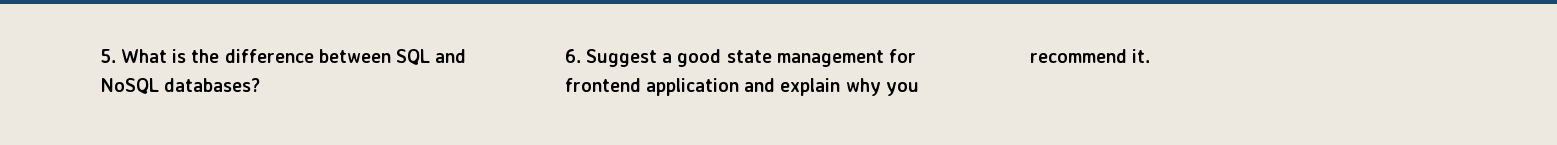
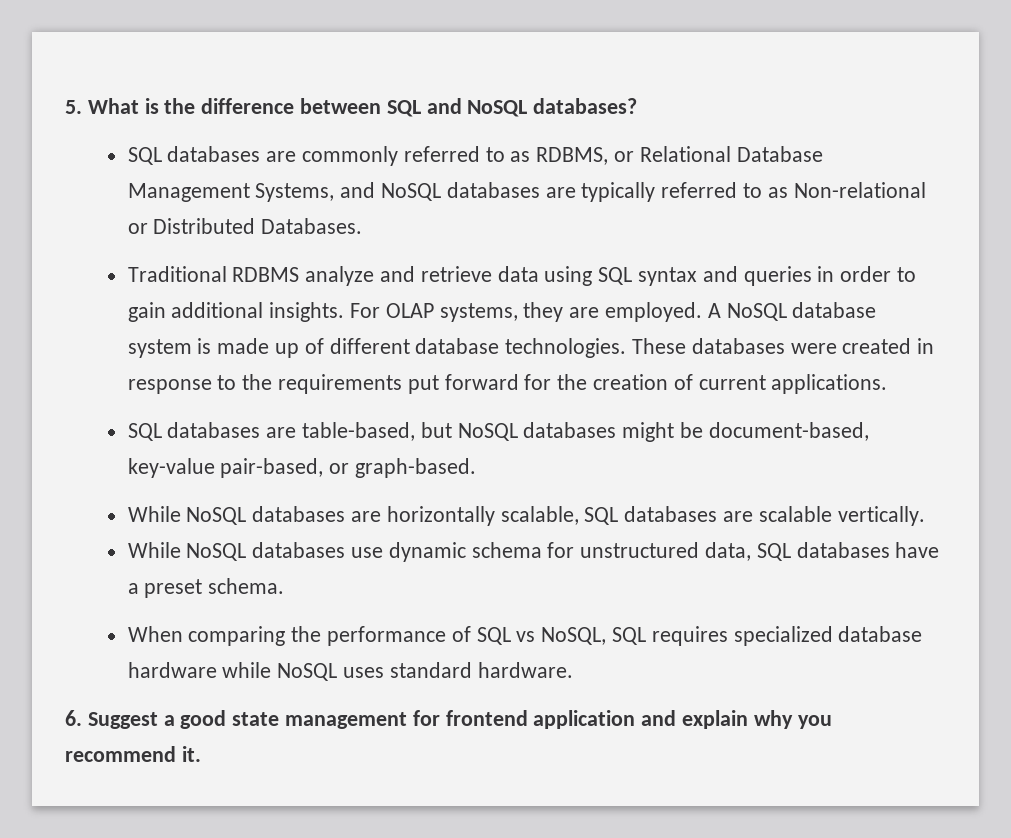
(261, 85) none -> [127,146,823,166] [127,182,926,202] [127,218,363,234] [127,266,917,286] [127,302,877,322] [127,338,935,358] [127,374,888,394] [127,422,869,442] [127,458,477,478] [127,506,925,526] [127,542,940,562] [127,578,285,598] [127,626,923,646] [127,662,573,681] // SQL databases are commonly referred to as RDBMS, or Relational Database Management Systems, and NoSQL databases are typically referred to as Non-relational or Distributed Databases. // Traditional RDBMS analyze and retrieve data using SQL syntax and queries in order to gain additional insights. For OLAP systems, they are employed. A NoSQL database system is made up of different database technologies. These databases were created in response to the requirements put forward for the creation of current applications. // SQL databases are table-based, but NoSQL databases might be document-based, key-value pair-based, or graph-based. // While NoSQL databases are horizontally scalable, SQL databases are scalable vertically. // While NoSQL databases use dynamic schema for unstructured data, SQL databases have a preset schema. // When comparing the performance of SQL vs NoSQL, SQL requires specialized database hardware while NoSQL uses standard hardware.

